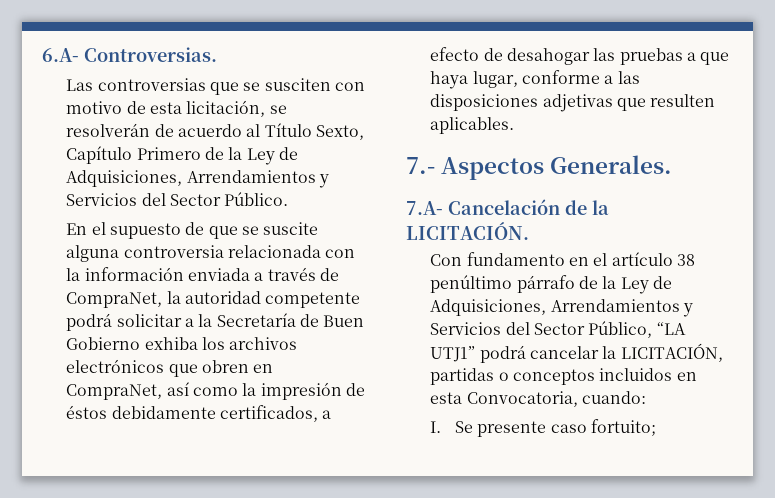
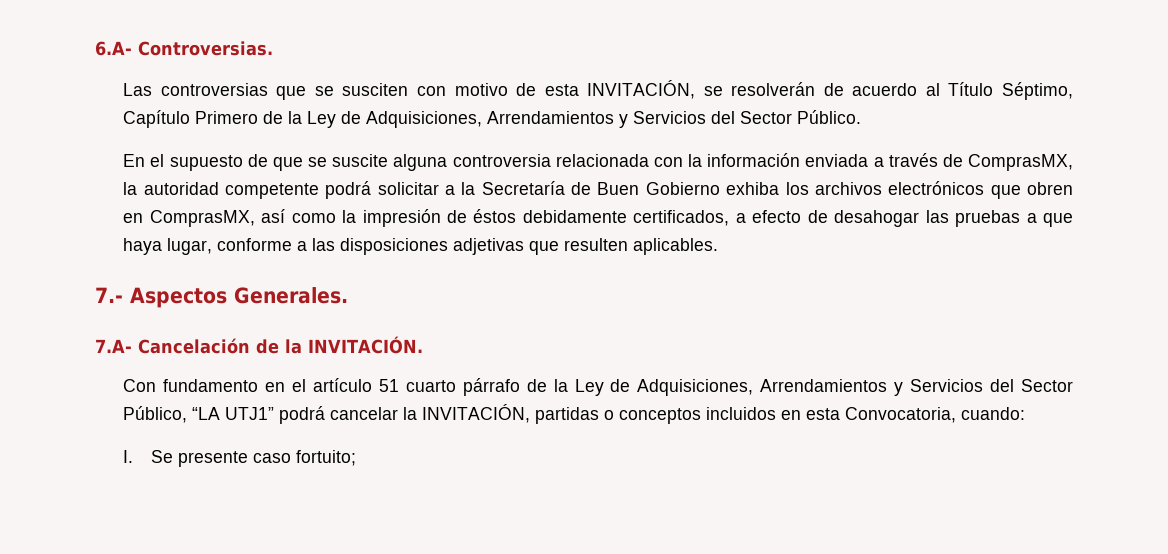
[186,100,266,117] licitación, -> [587,80,696,99] INVITACIÓN,
[316,125,365,140] Sexto, -> [1002,82,1073,100] Séptimo,
[66,292,163,308] CompraNet, -> [967,154,1073,171] ComprasMX,
[66,384,163,400] CompraNet, -> [149,210,255,227] ComprasMX,
[406,222,529,240] LICITACIÓN. -> [308,336,423,354] INVITACIÓN.
[677,254,696,266] [430,275,513,293] 38 penúltimo -> [378,379,456,392] 51 cuarto
[620,343,723,362] LICITACIÓN, -> [422,404,531,423] INVITACIÓN,

